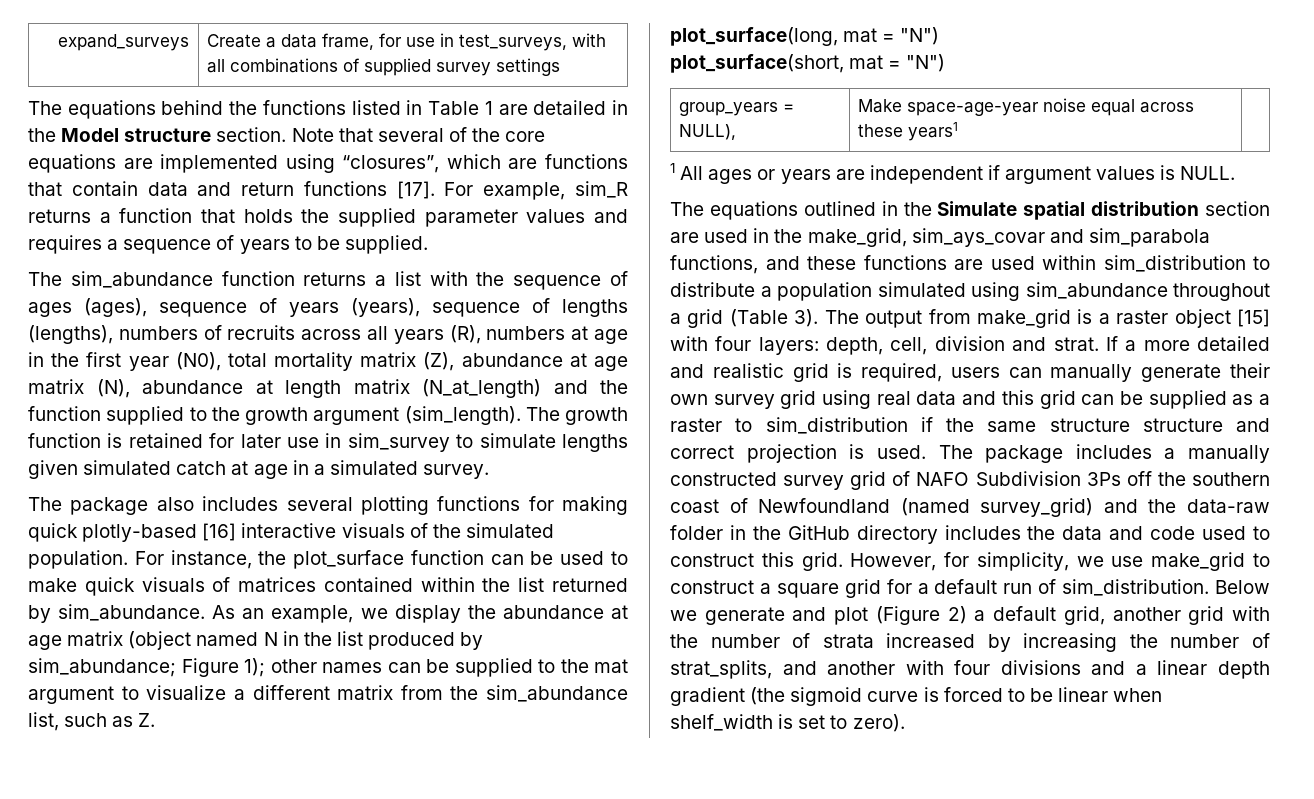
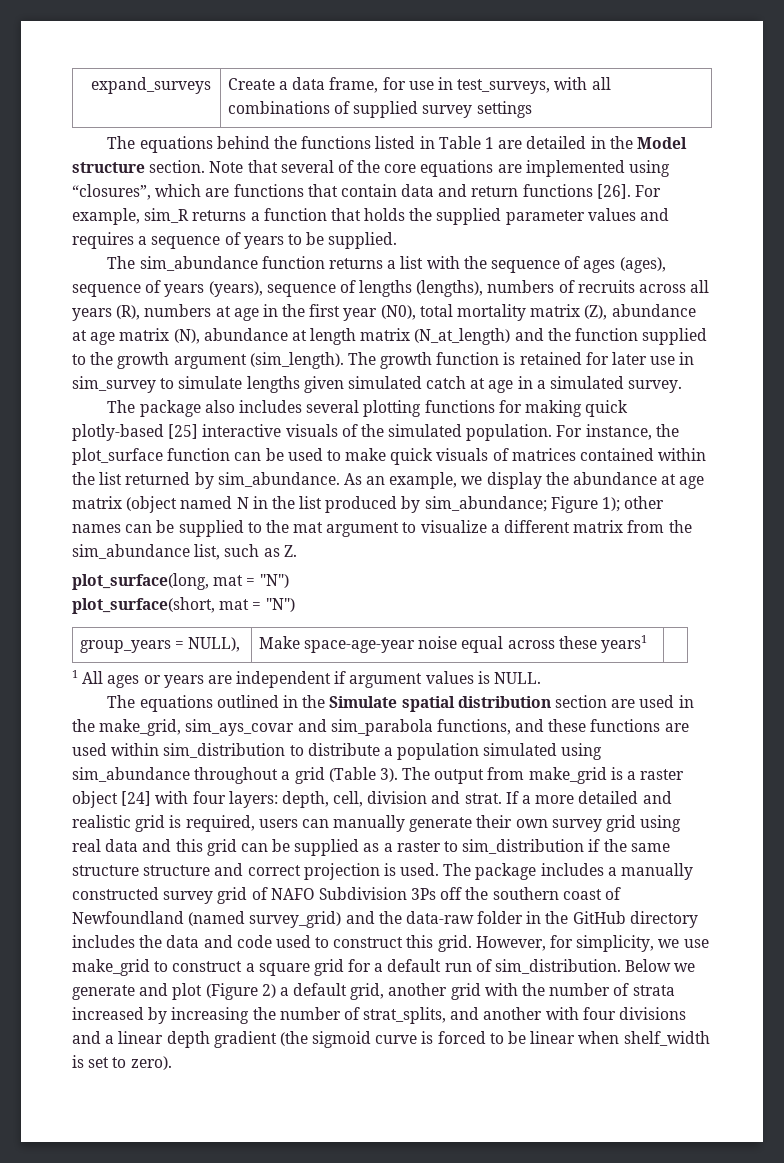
[396,181,435,199] [17]. -> [596,184,631,199] [26].
[202,523,237,541] [16] -> [168,424,199,439] [25]
[1237,309,1270,327] [15] -> [121,791,152,806] [24]

